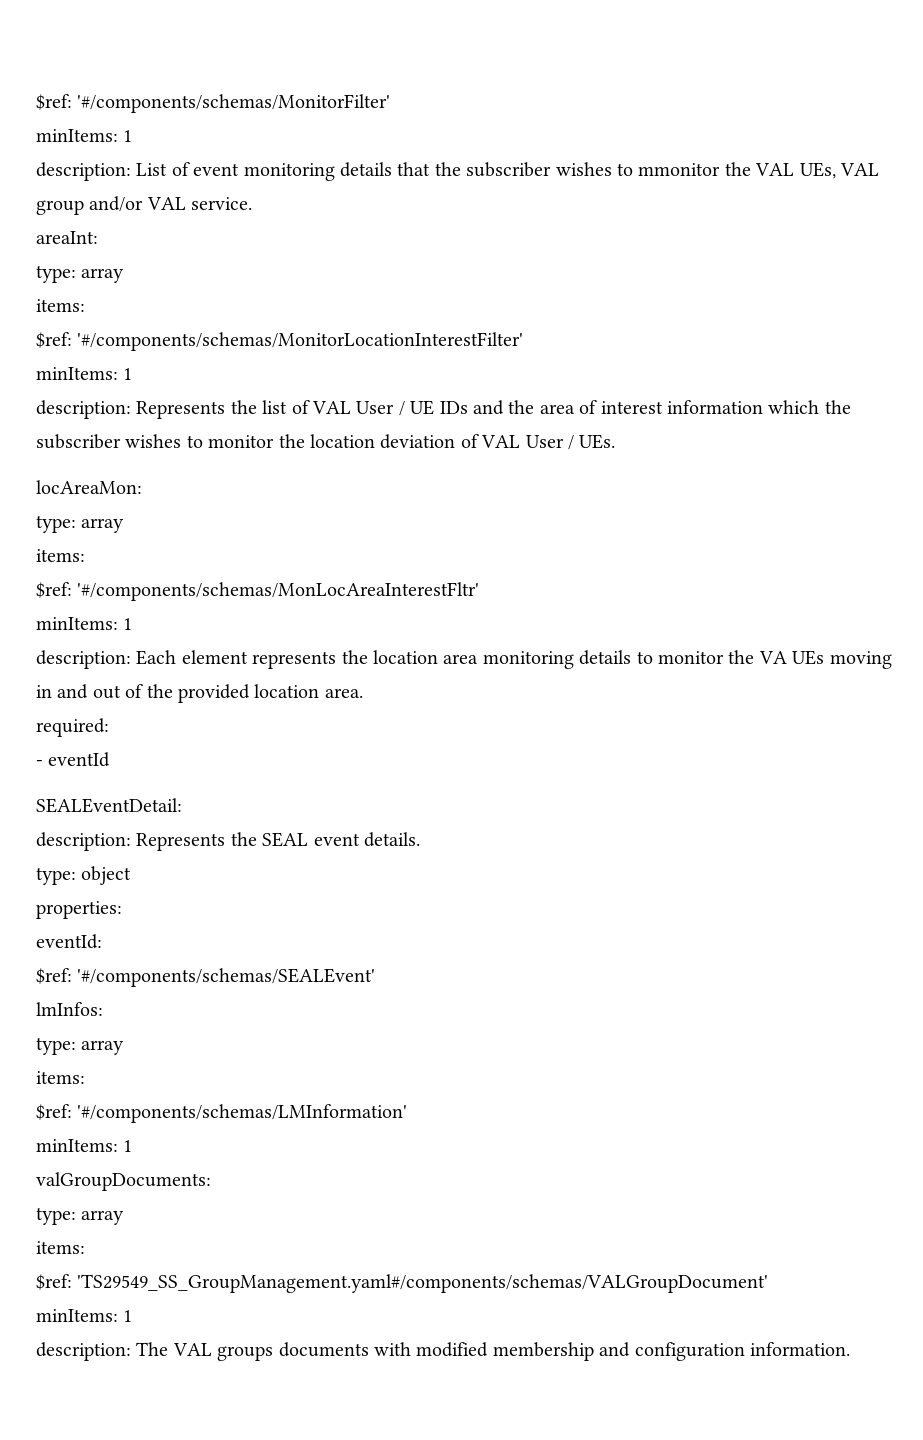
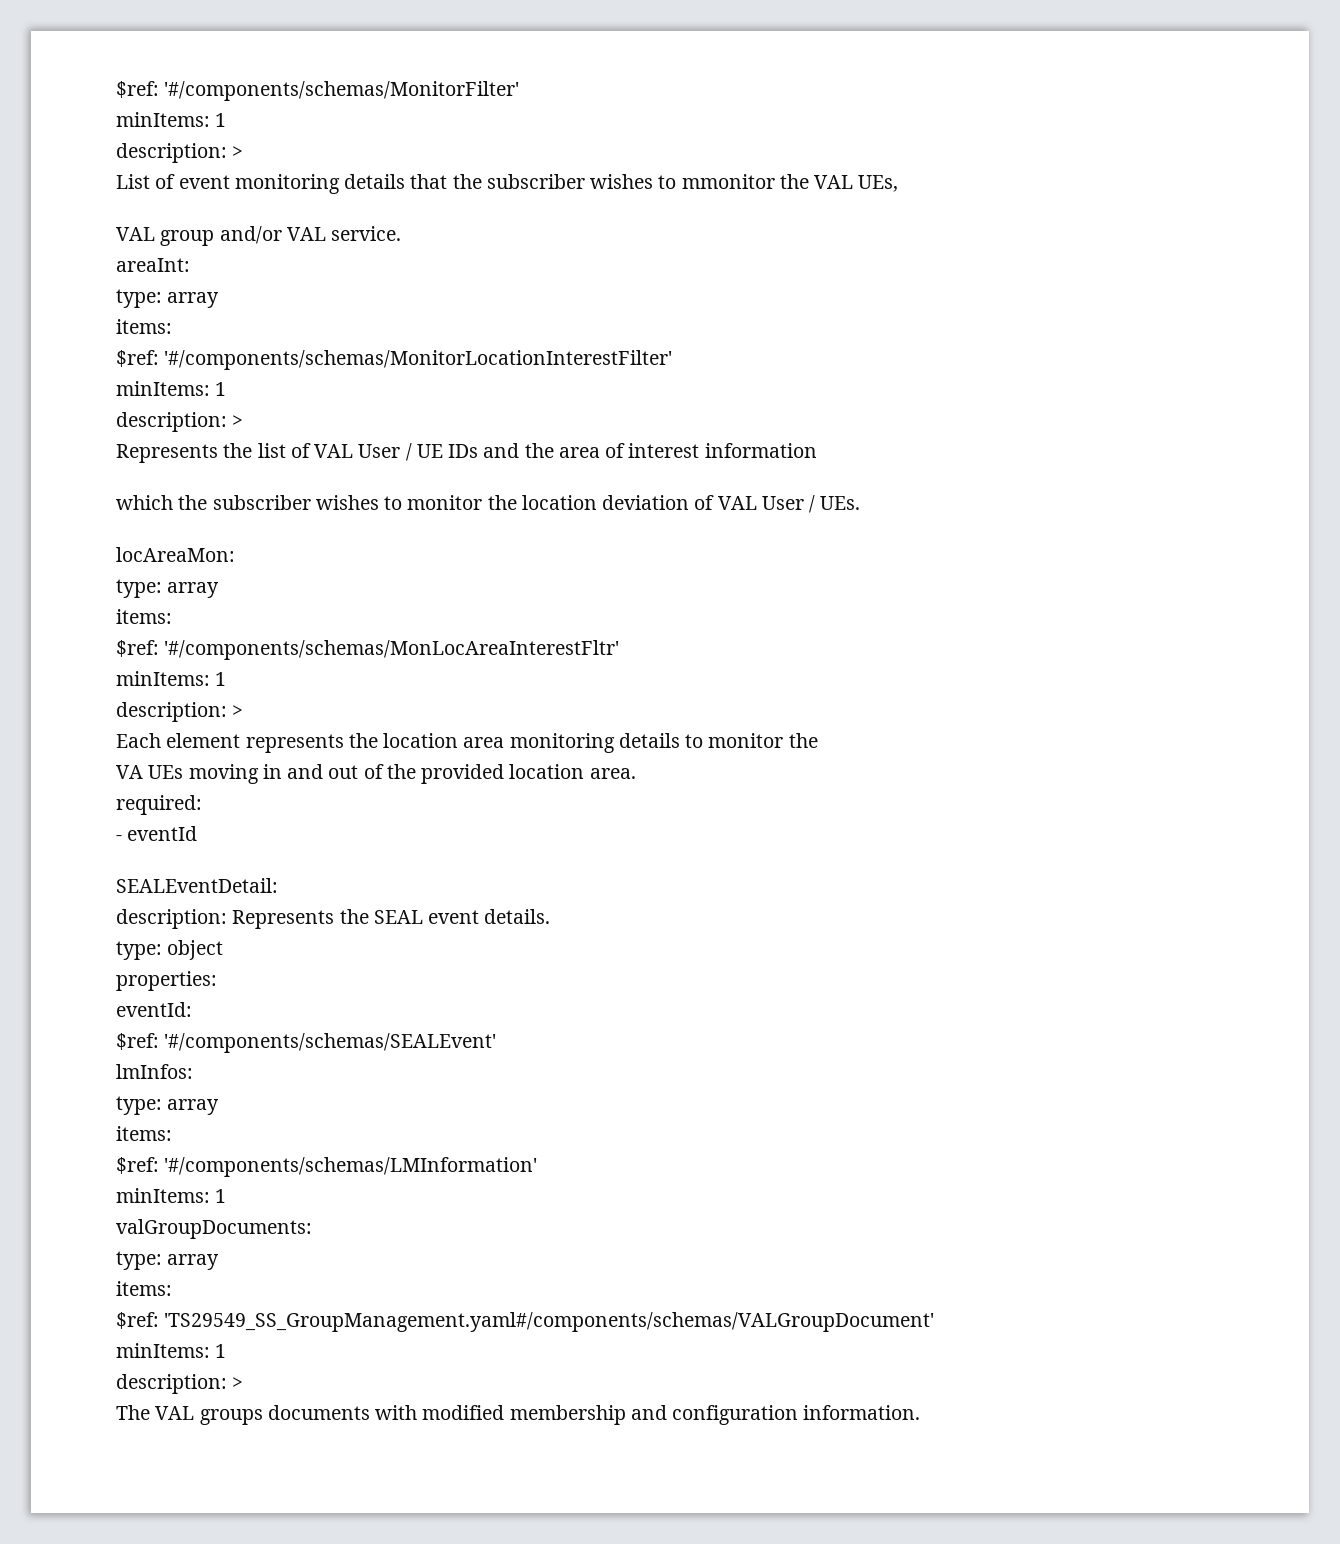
(131, 171) none -> [232,146,244,158] > //
(836, 170) none -> (899, 183) //
(131, 409) none -> [232,415,244,427] > //
(763, 407) none -> (817, 450) //
(131, 659) none -> [232,705,244,717] > //
(755, 657) none -> (818, 740) //
(131, 1351) none -> [232,1377,244,1389] > //

